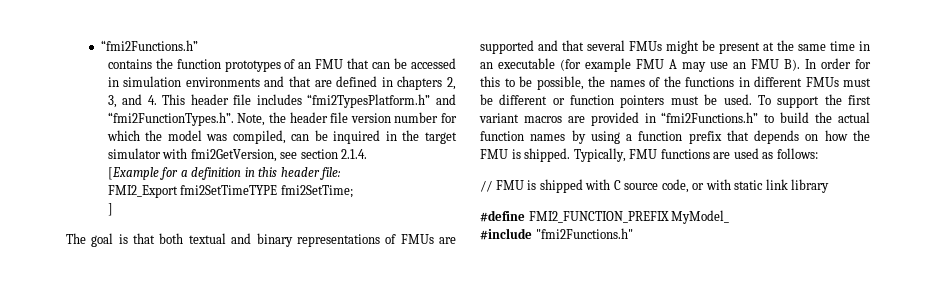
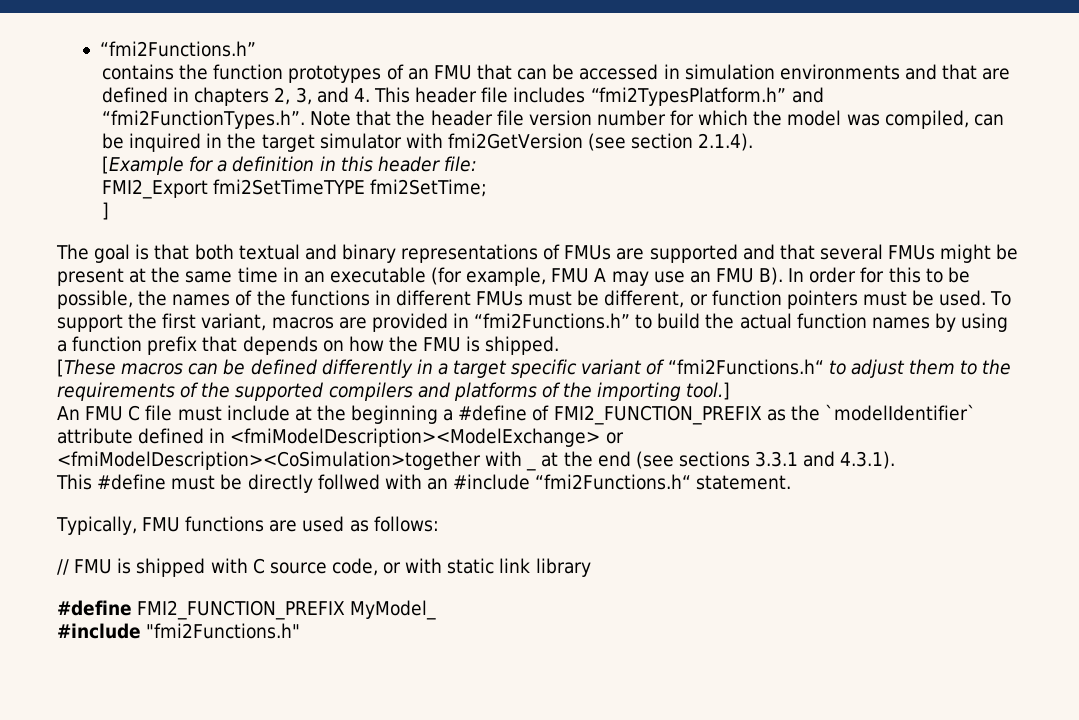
[237,113,266,126] Note, -> [310,110,392,126] Note that
[190,149,368,162] fmi2GetVersion, see section 2.1.4. -> [447,133,754,151] fmi2GetVersion (see section 2.1.4).
[585,58,631,72] example -> [466,267,547,286] example,
[499,94,548,105] different -> [604,290,685,308] different,
[479,113,519,123] variant -> [201,313,267,331] variant,
(571, 155) none -> [57,359,1012,378] [57,382,731,401] [57,404,976,425] [57,428,624,447] [57,451,523,470] [526,451,896,471] [56,474,792,493] // [These macros can be defined differently in a target specific variant of “fmi2Functions.h“ to adjust them to the requirements of the supported compilers and platforms of the importing tool.] // An FMU C file must include at the beginning a #define of FMI2_FUNCTION_PREFIX as the `modelIdentifier` attribute defined in <fmiModelDescription><ModelExchange> or <fmiModelDescription><CoSimulation>together with _ at the end (see sections 3.3.1 and 4.3.1). // This #define must be directly follwed with an #include “fmi2Functions.h“ statement. //

